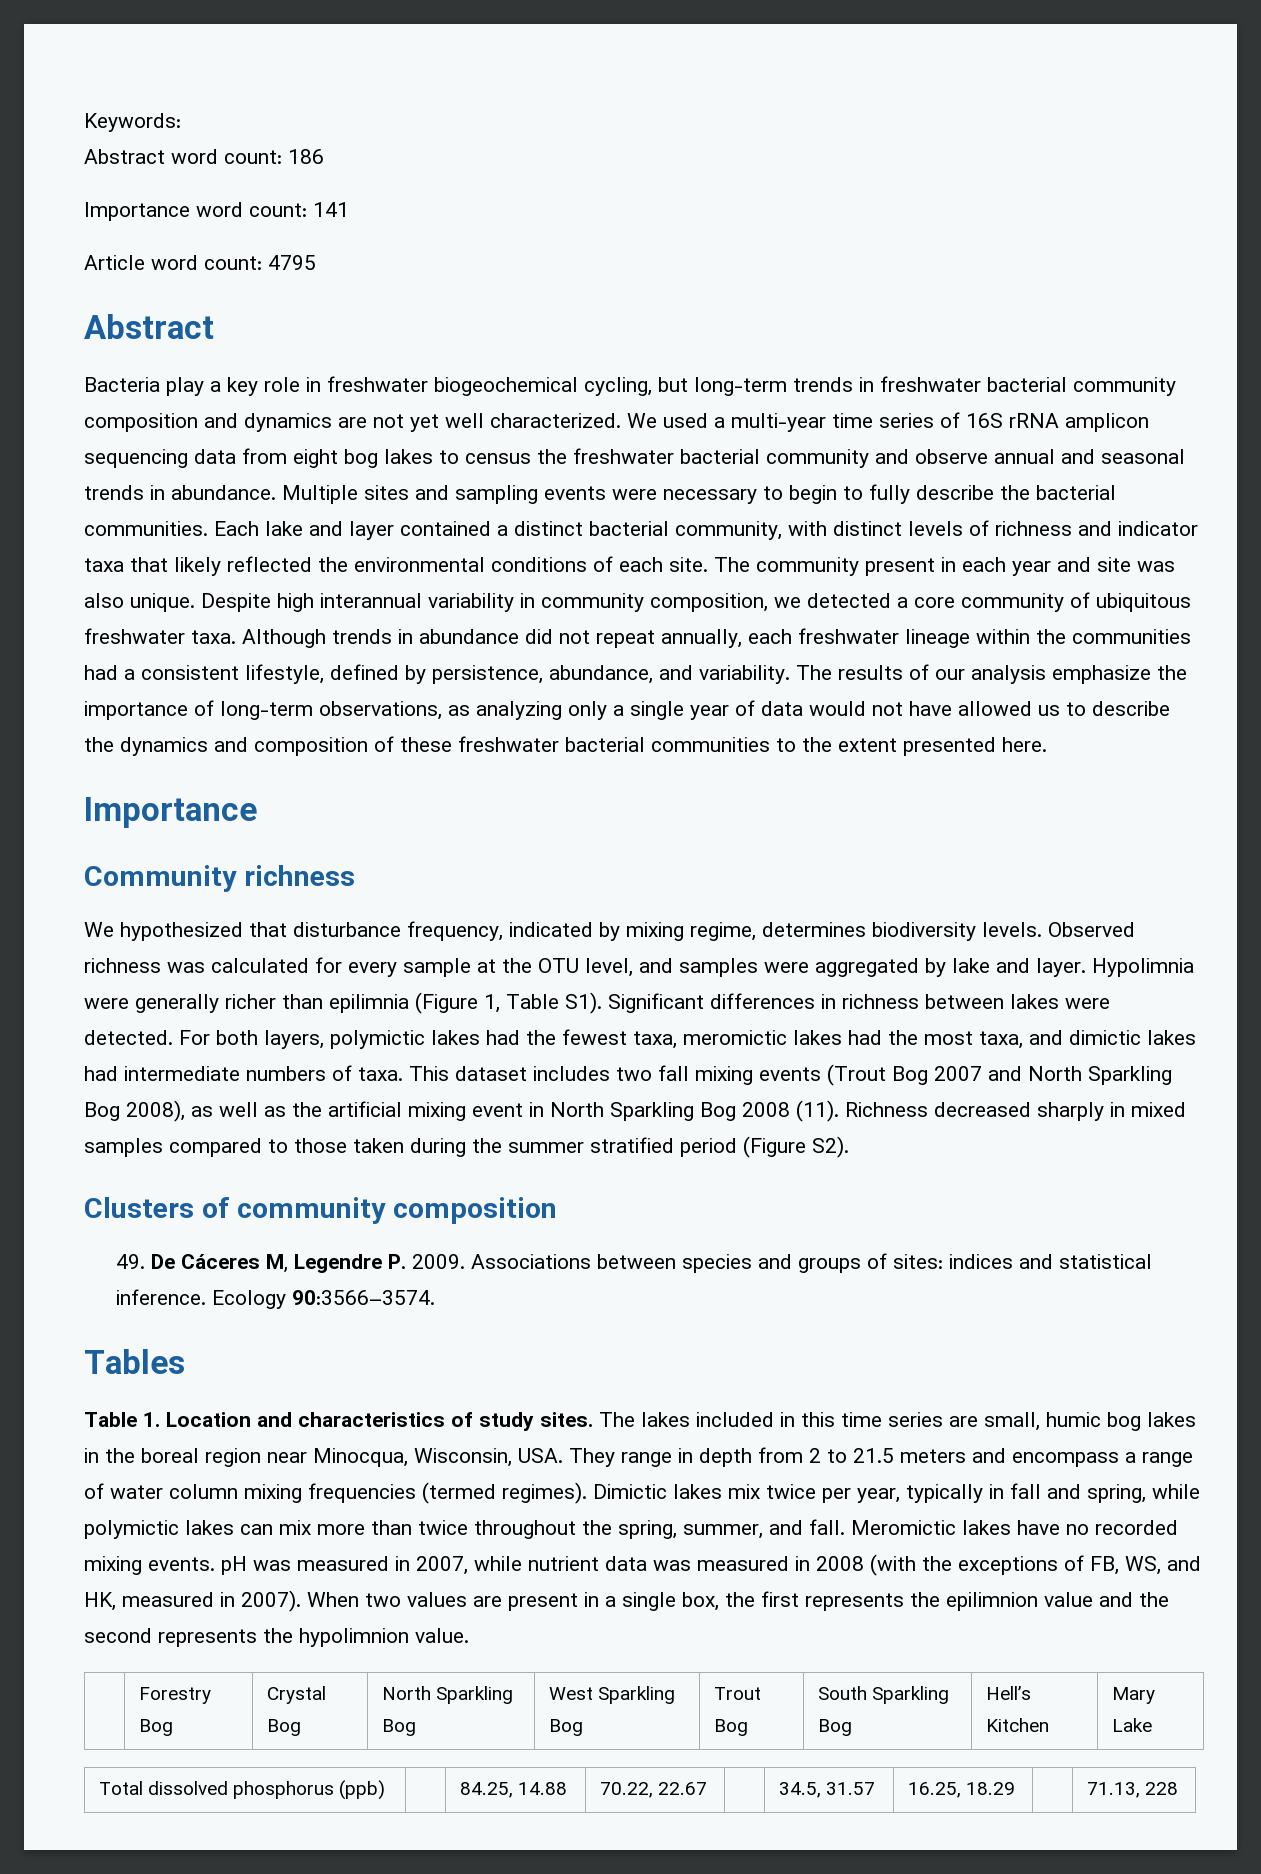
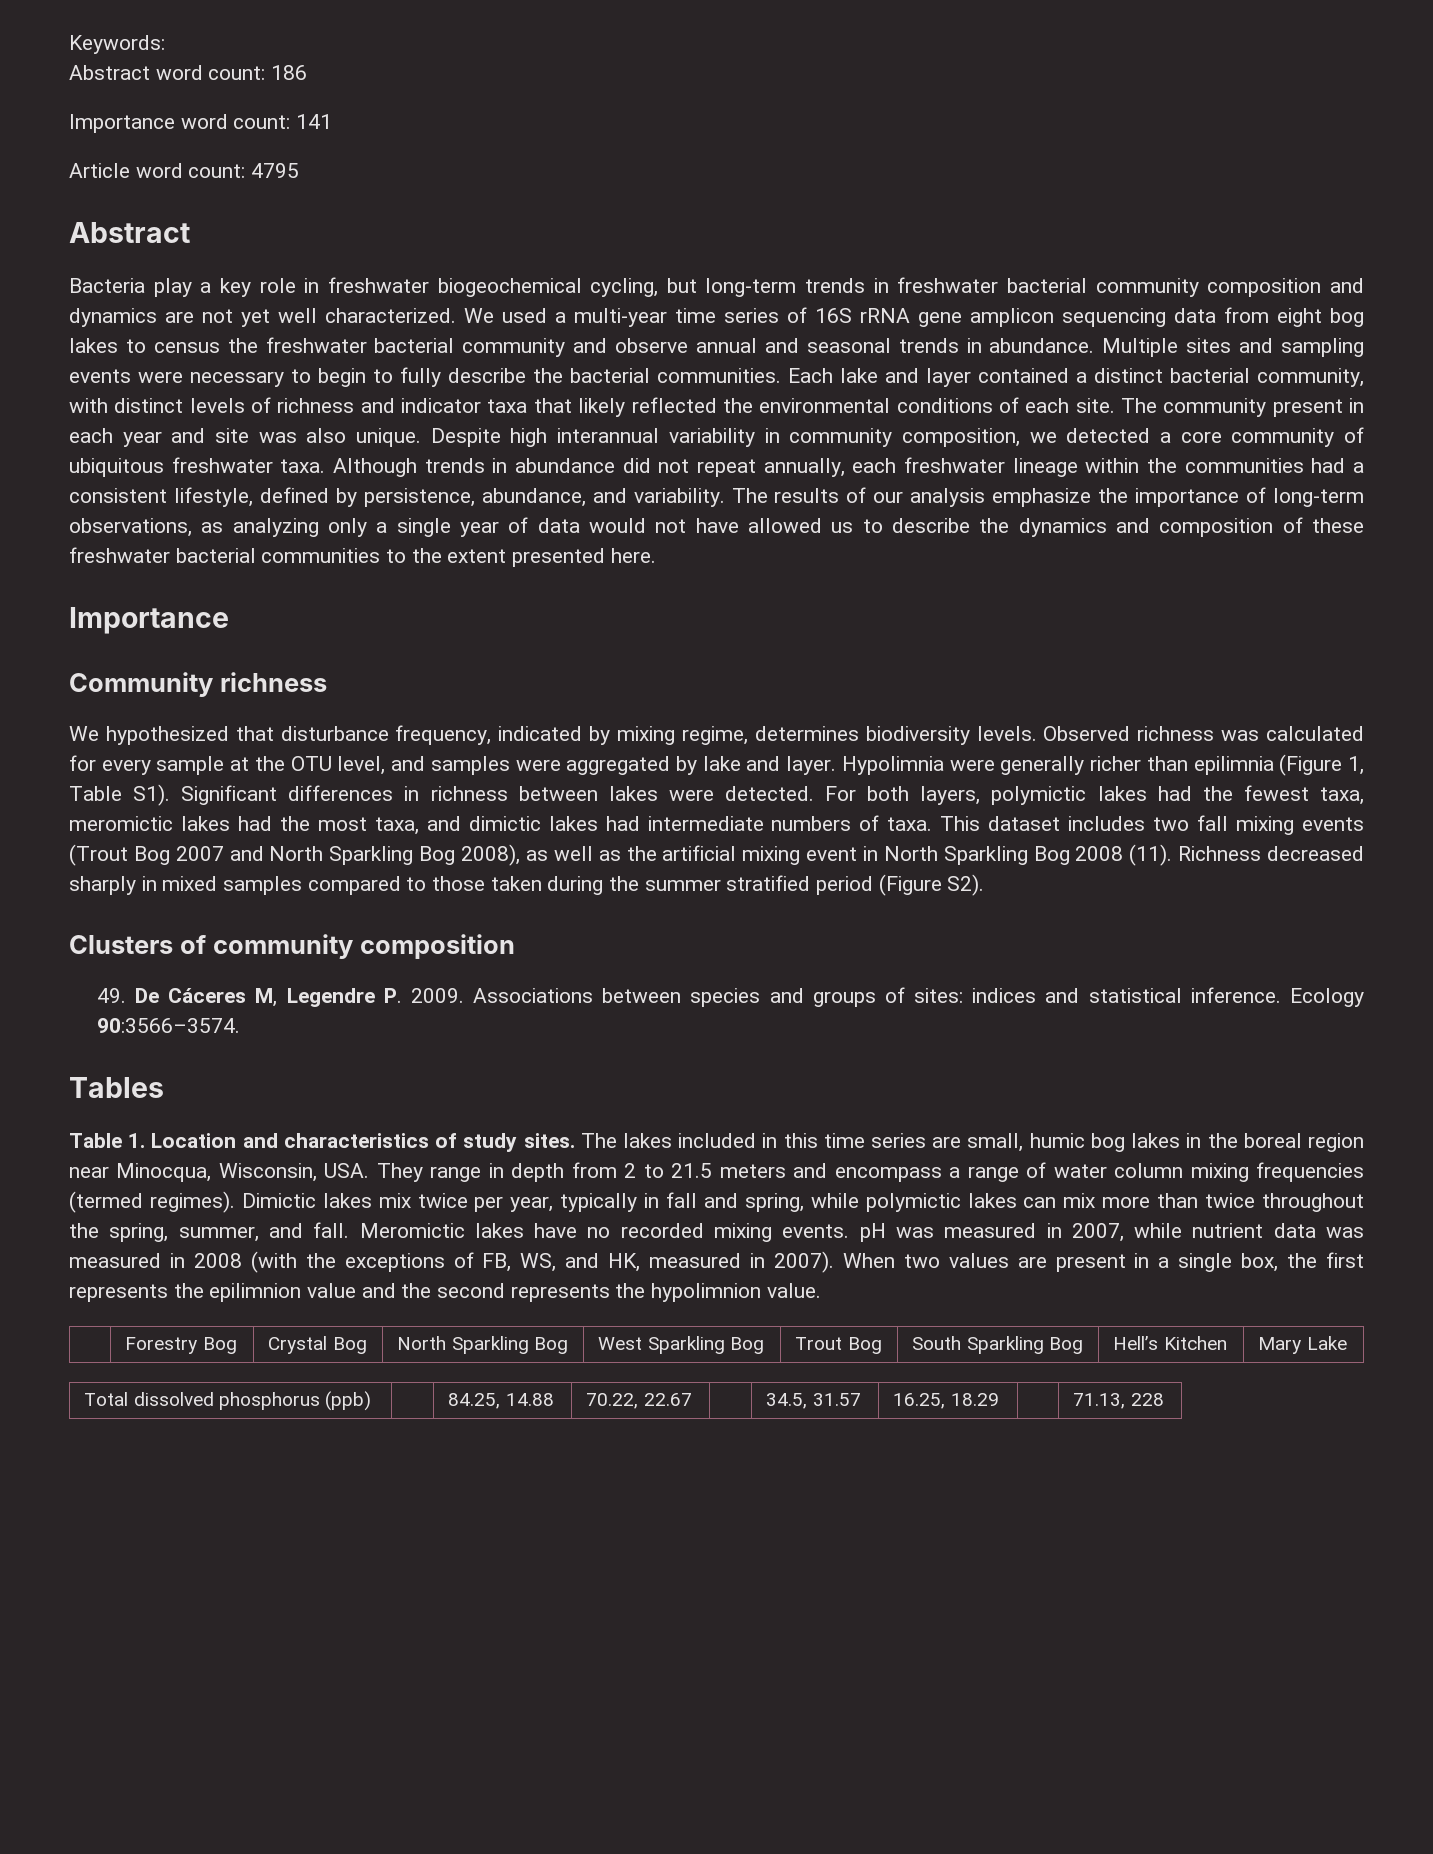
(1059, 420) none -> [918,312,962,327] gene

